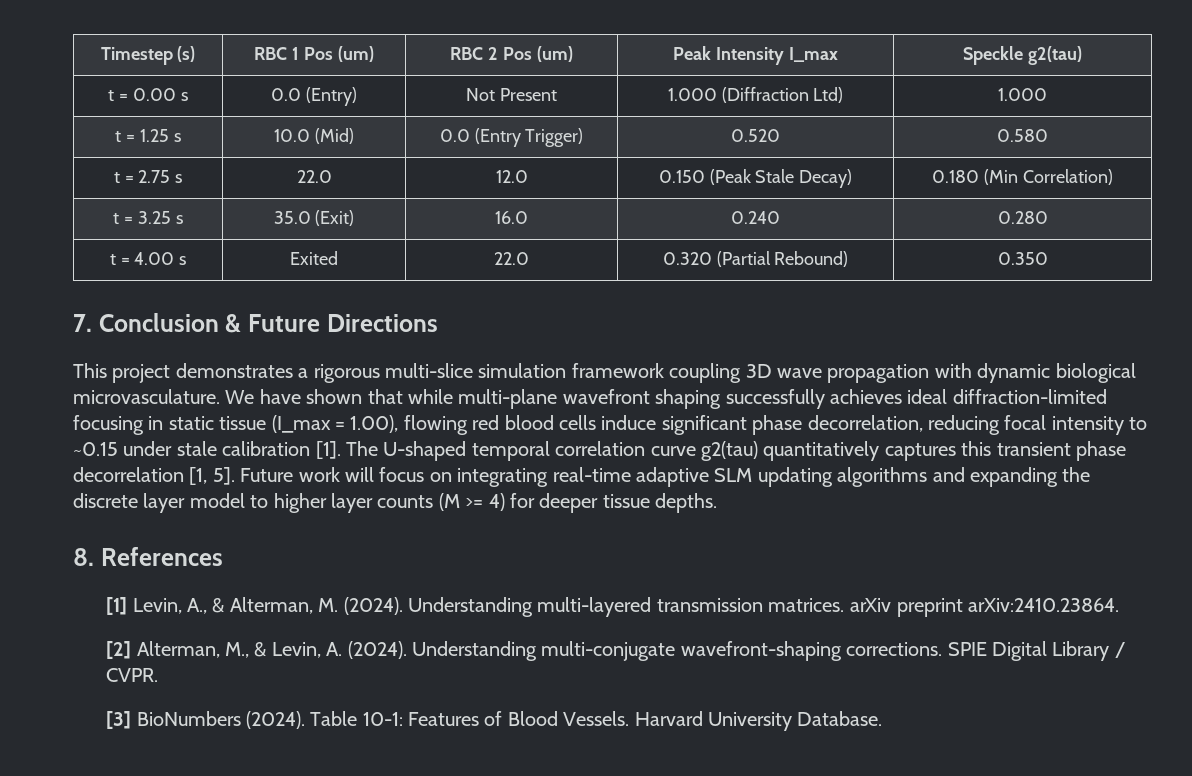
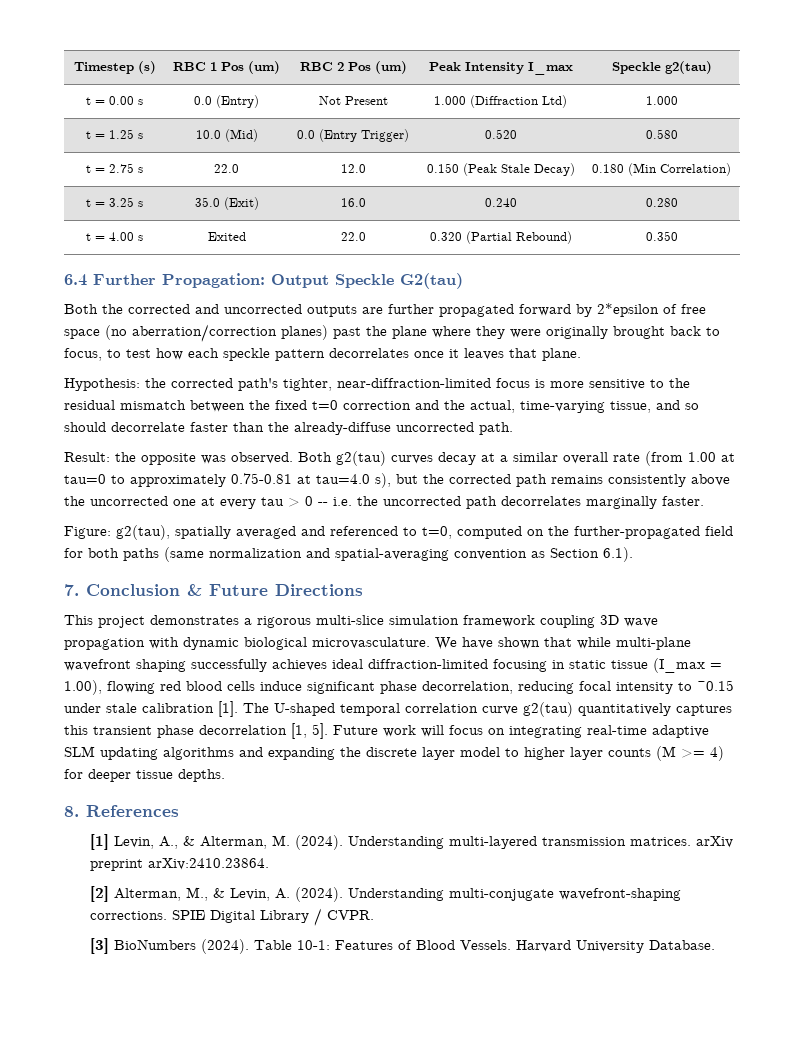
(1048, 258) none -> [64,273,463,289] [64,303,706,317] [64,324,720,342] [64,348,581,361] [64,378,690,391] [64,400,699,413] [64,422,513,435] [64,451,735,466] [64,473,730,488] [64,496,704,509] [64,525,733,540] [64,547,633,562] // 6.4 Further Propagation: Output Speckle G2(tau) // Both the corrected and uncorrected outputs are further propagated forward by 2*epsilon of free space (no aberration/correction planes) past the plane where they were originally brought back to focus, to test how each speckle pattern decorrelates once it leaves that plane. // Hypothesis: the corrected path's tighter, near-diffraction-limited focus is more sensitive to the residual mismatch between the fixed t=0 correction and the actual, time-varying tissue, and so should decorrelate faster than the already-diffuse uncorrected path. // Result: the opposite was observed. Both g2(tau) curves decay at a similar overall rate (from 1.00 at tau=0 to approximately 0.75-0.81 at tau=4.0 s), but the corrected path remains consistently above the uncorrected one at every tau > 0 -- i.e. the uncorrected path decorrelates marginally faster. // Figure: g2(tau), spatially averaged and referenced to t=0, computed on the further-propagated field for both paths (same normalization and spatial-averaging convention as Section 6.1).

